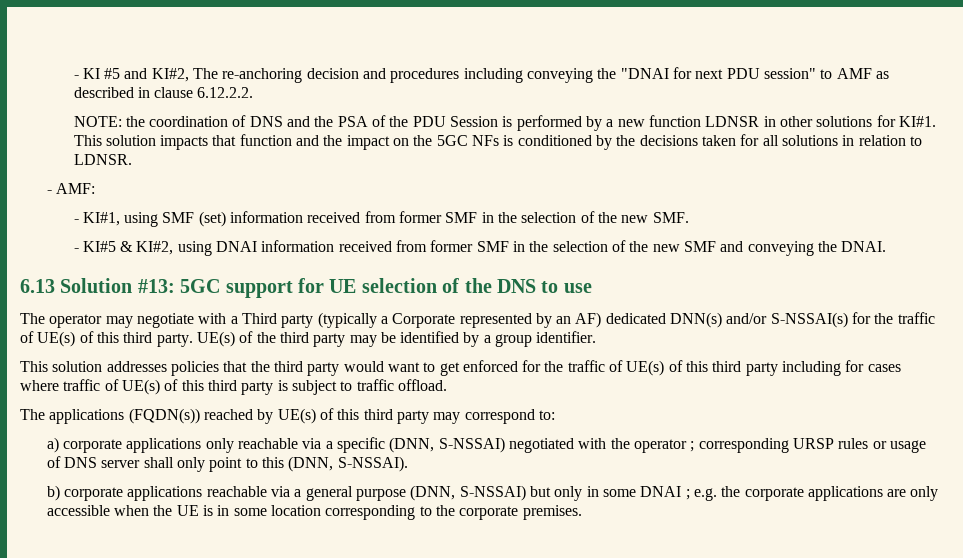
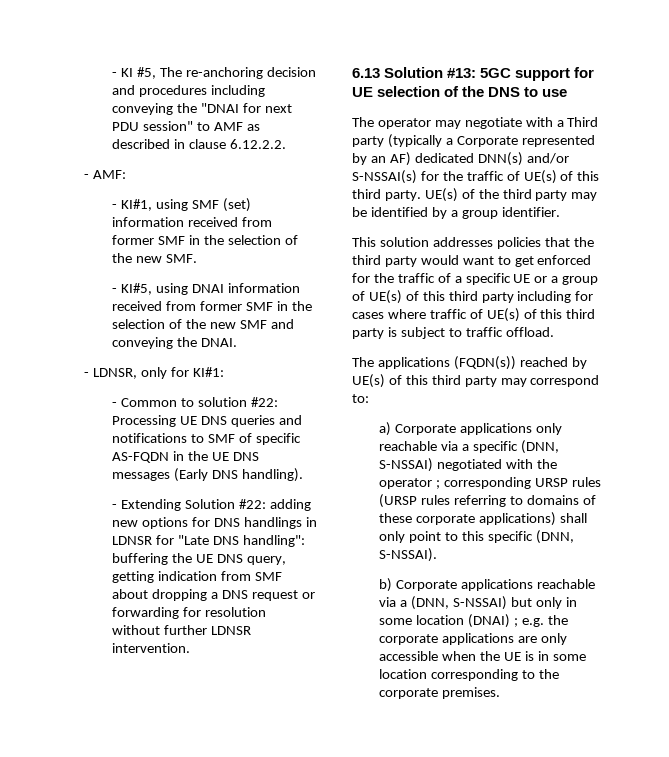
[104,68,189,82] #5 and KI#2, -> [136,67,156,79] #5,
[73,115,936,131] [73,134,922,150] [73,154,132,165] // NOTE: the coordination of DNS and the PSA of the PDU Session is performed by a new function LDNSR in other solutions for KI#1. This solution impacts that function and the impact on the 5GC NFs is conditioned by the decisions taken for all solutions in relation to LDNSR. -> (286, 144) none
[82,241,174,255] KI#5 & KI#2, -> [120,283,152,295] KI#5,
(887, 246) none -> [84,367,225,379] [111,397,278,407] [111,415,302,427] [111,433,301,445] [111,451,259,463] [111,468,303,482] [111,499,311,511] [111,517,317,529] [111,535,305,547] [111,553,286,565] [111,571,282,583] [111,589,315,601] [111,607,266,619] [111,625,251,635] [111,643,190,653] // - LDNSR, only for KI#1: // - Common to solution #22: Processing UE DNS queries and notifications to SMF of specific AS-FQDN in the UE DNS messages (Early DNS handling). // - Extending Solution #22: adding new options for DNS handlings in LDNSR for "Late DNS handling": buffering the UE DNS query, getting indication from SMF about dropping a DNS request or forwarding for resolution without further LDNSR intervention.
(624, 366) none -> [454,273,599,285] [352,291,365,301] a specific UE or a group of
[63,439,123,453] corporate -> [395,424,457,435] Corporate
[872,440,926,453] [46,456,141,468] or usage of DNS server -> [379,494,597,508] [379,512,557,526] (URSP rules referring to domains of these corporate applications)
(284, 462) none -> [488,531,534,543] specific
[64,487,124,501] corporate -> [396,580,458,591] Corporate
[305,486,406,501] general purpose -> (408, 603) none
[640,486,682,497] DNAI -> [416,614,511,628] location (DNAI)

